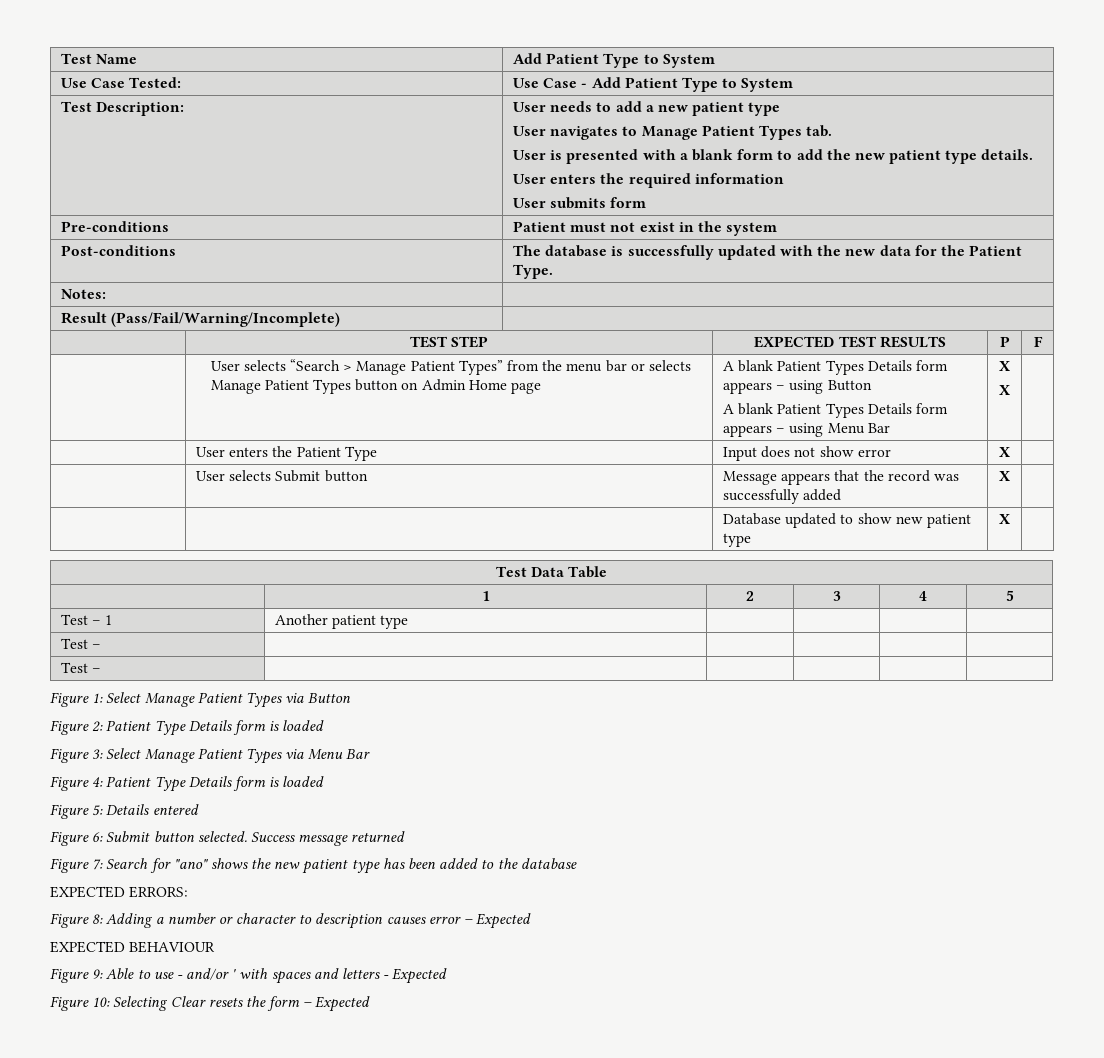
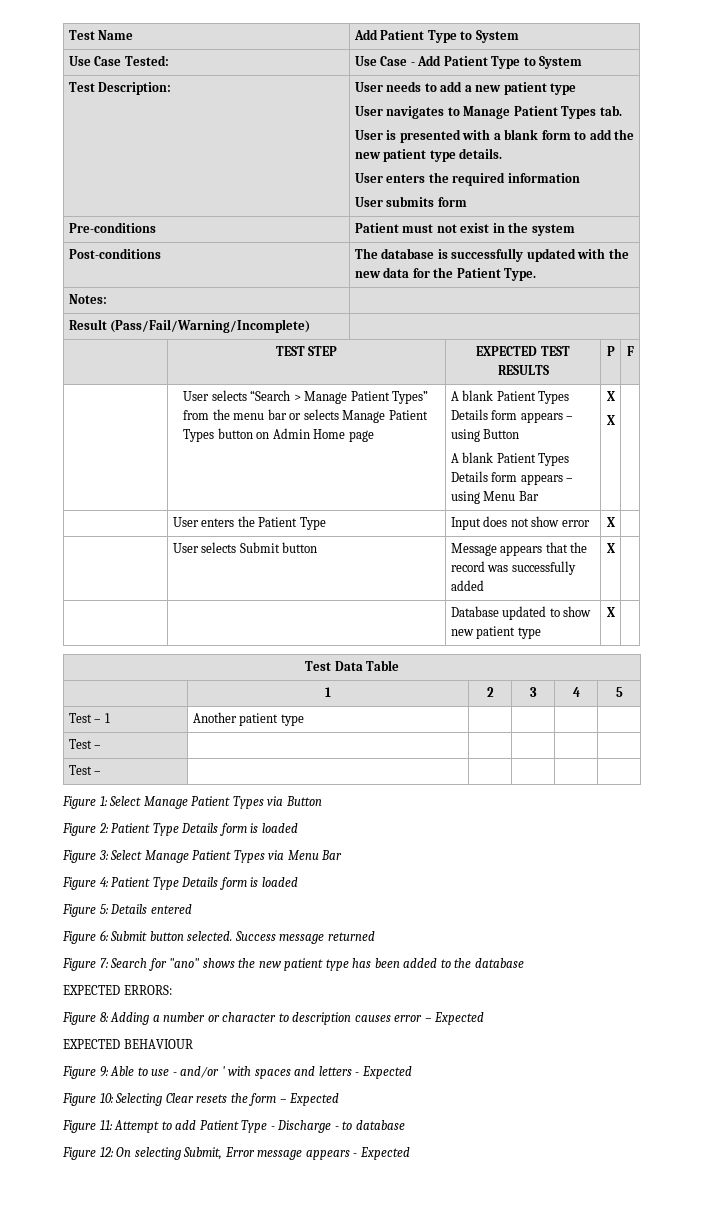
(371, 1004) none -> [62,1120,405,1133] [62,1147,410,1160] // Figure 11: Attempt to add Patient Type - Discharge - to database // Figure 12: On selecting Submit, Error message appears - Expected

